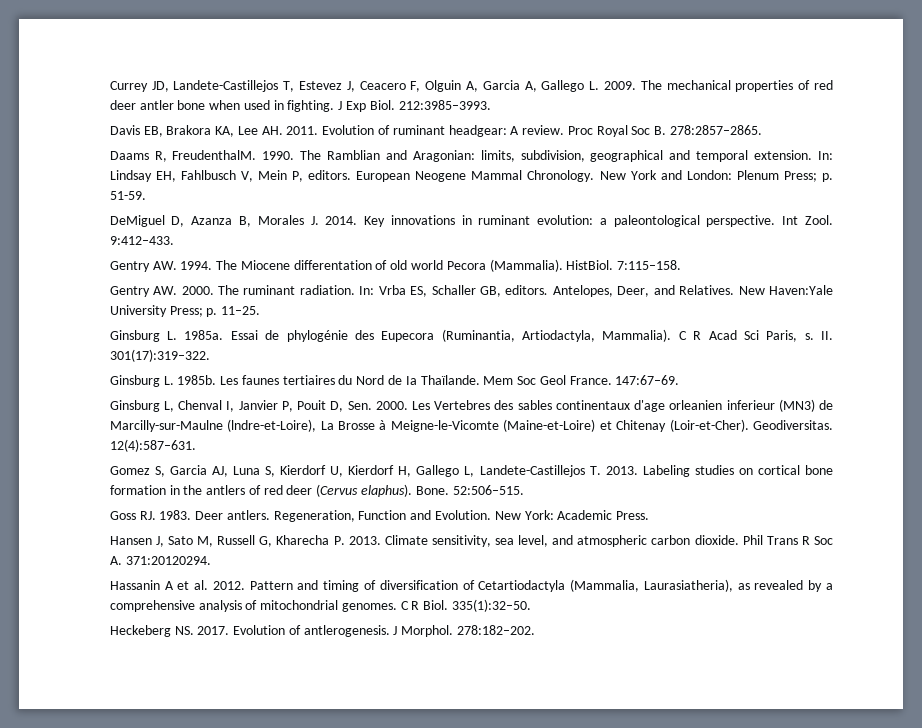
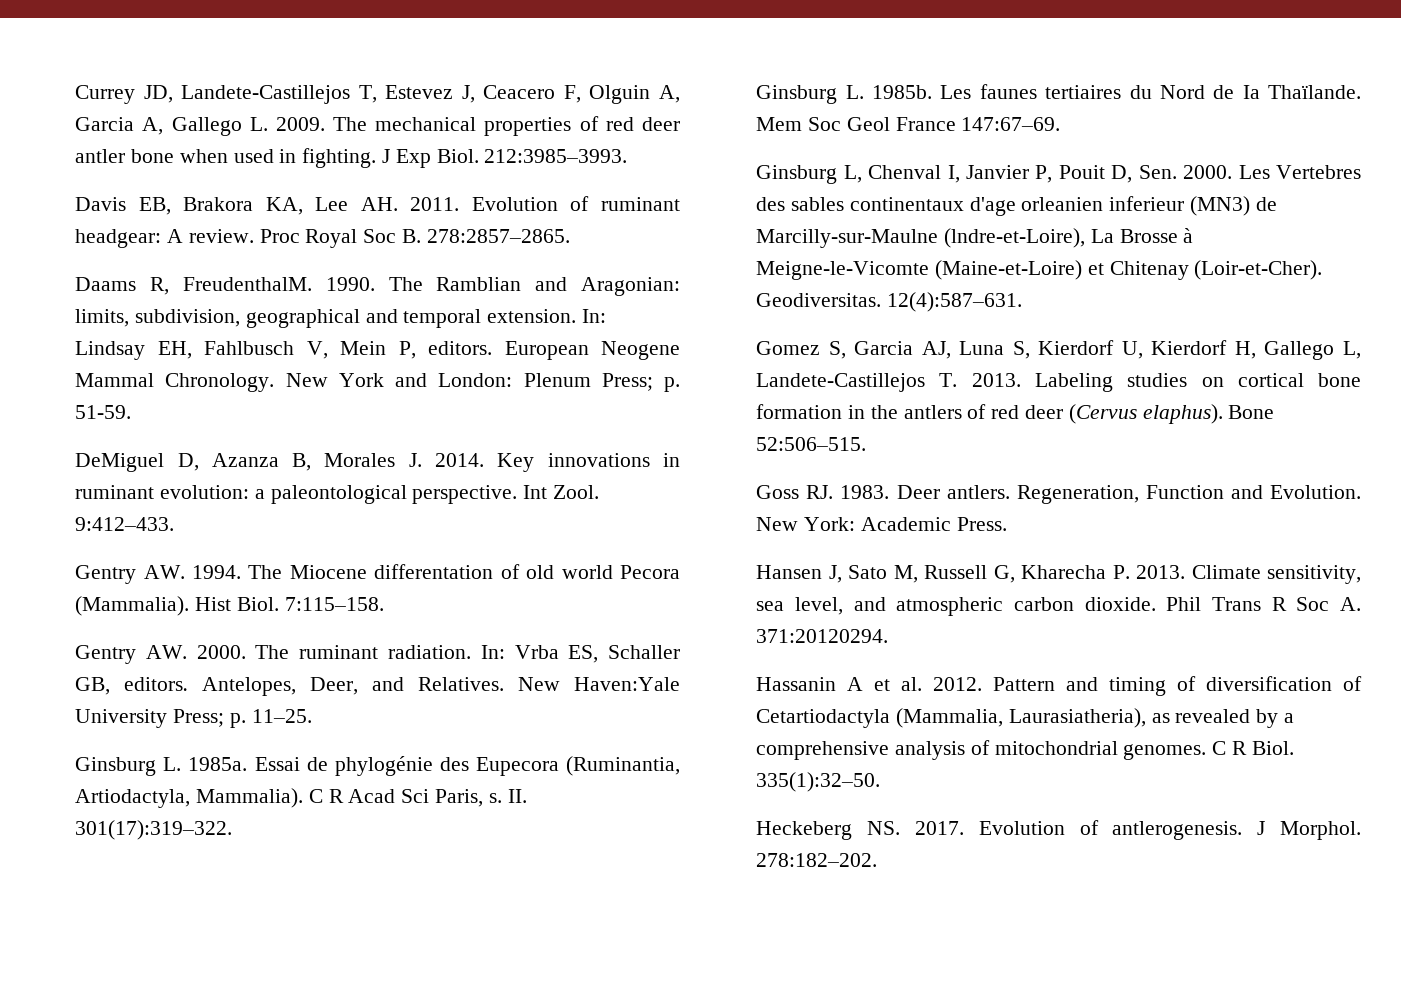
[566,260,614,270] HistBiol. -> [195,597,279,611] Hist Biol.
[569,376,612,385] France. -> [895,117,956,131] France
[415,486,449,495] Bone. -> [1228,405,1275,419] Bone

